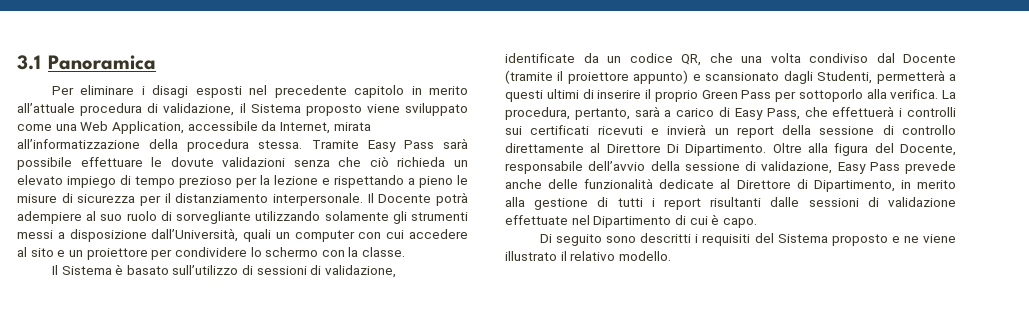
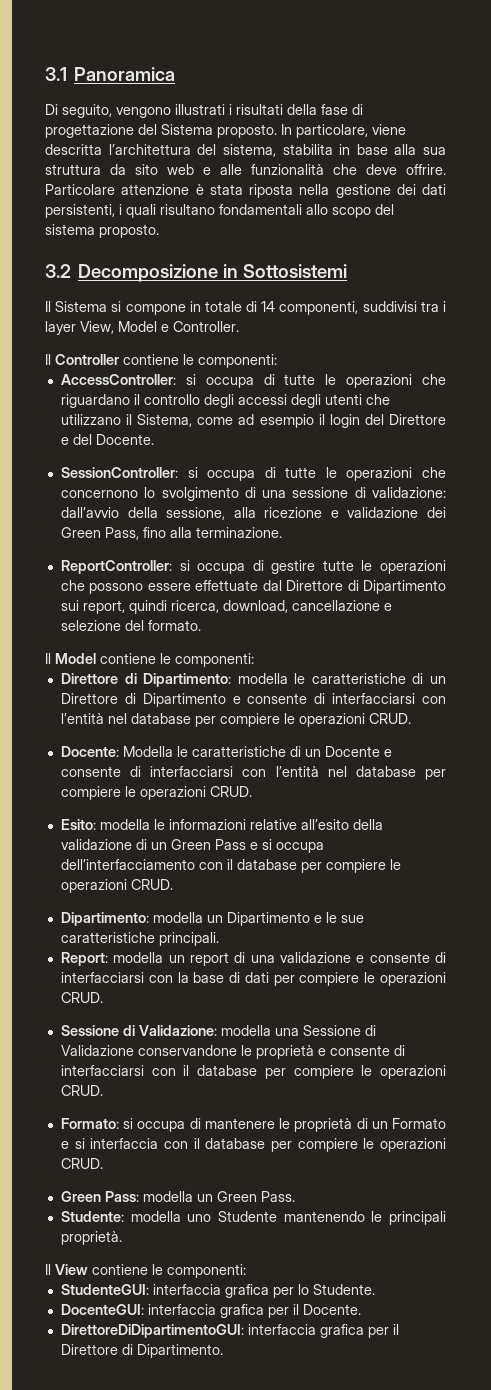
[51,85,469,98] [17,103,468,116] [17,121,371,134] [17,138,469,152] [17,156,468,170] [17,175,468,188] [17,192,469,206] [17,211,469,224] [17,228,468,242] [17,247,406,260] [51,264,397,278] [505,53,956,66] [505,70,957,84] [505,89,956,102] [505,106,956,120] [505,124,956,138] [505,143,956,156] [505,161,956,174] [505,178,956,192] [505,197,956,210] [505,214,757,228] [539,233,956,246] [505,251,671,261] Per eliminare i disagi esposti nel precedente capitolo in merito all’attuale procedura di validazione, il Sistema proposto viene sviluppato come una Web Application, accessibile da Internet, mirata all’informatizzazione della procedura stessa. Tramite Easy Pass sarà possibile effettuare le dovute validazioni senza che ciò richieda un elevato impiego di tempo prezioso per la lezione e rispettando a pieno le misure di sicurezza per il distanziamento interpersonale. Il Docente potrà adempiere al suo ruolo di sorvegliante utilizzando solamente gli strumenti messi a disposizione dall’Università, quali un computer con cui accedere al sito e un proiettore per condividere lo schermo con la classe. // Il Sistema è basato sull’utilizzo di sessioni di validazione, identificate da un codice QR, che una volta condiviso dal Docente (tramite il proiettore appunto) e scansionato dagli Studenti, permetterà a questi ultimi di inserire il proprio Green Pass per sottoporlo alla verifica. La procedura, pertanto, sarà a carico di Easy Pass, che effettuerà i controlli sui certificati ricevuti e invierà un report della sessione di controllo direttamente al Direttore Di Dipartimento. Oltre alla figura del Docente, responsabile dell’avvio della sessione di validazione, Easy Pass prevede anche delle funzionalità dedicate al Direttore di Dipartimento, in merito alla gestione di tutti i report risultanti dalle sessioni di validazione effettuate nel Dipartimento di cui è capo. // Di seguito sono descritti i requisiti del Sistema proposto e ne viene illustrato il relativo modello. -> [45,104,363,118] [45,124,406,138] [45,144,446,157] [45,164,446,175] [45,184,446,198] [45,204,394,218] [45,224,159,238] [45,264,348,282] [45,301,447,315] [45,321,239,335] [45,354,277,368] [60,374,446,388] [60,394,390,408] [60,414,447,428] [60,434,154,445] [60,467,446,481] [60,487,446,501] [60,507,446,520] [60,527,282,540] [60,560,446,574] [60,580,447,594] [60,600,392,614] [60,620,201,631] [45,653,254,667] [60,673,446,687] [60,693,446,707] [60,713,411,727] [60,746,392,757] [60,766,446,780] [60,786,252,800] [60,819,383,830] [60,839,324,853] [60,859,401,873] [60,879,173,893] [60,912,364,926] [60,932,219,946] [60,952,447,966] [60,972,447,986] [60,992,103,1003] [60,1025,376,1036] [60,1045,405,1059] [60,1065,446,1079] [60,1085,103,1096] [60,1118,446,1132] [60,1138,446,1152] [60,1158,103,1169] [60,1191,295,1202] [60,1211,447,1225] [60,1231,122,1245] [45,1264,246,1278] [60,1284,375,1298] [60,1304,361,1318] [60,1324,399,1338] [60,1344,223,1358] Di seguito, vengono illustrati i risultati della fase di progettazione del Sistema proposto. In particolare, viene descritta l’architettura del sistema, stabilita in base alla sua struttura da sito web e alle funzionalità che deve offrire. Particolare attenzione è stata riposta nella gestione dei dati persistenti, i quali risultano fondamentali allo scopo del sistema proposto. // 3.2 Decomposizione in Sottosistemi // Il Sistema si compone in totale di 14 componenti, suddivisi tra i layer View, Model e Controller. // Il Controller contiene le componenti: // AccessController: si occupa di tutte le operazioni che riguardano il controllo degli accessi degli utenti che utilizzano il Sistema, come ad esempio il login del Direttore e del Docente. // SessionController: si occupa di tutte le operazioni che concernono lo svolgimento di una sessione di validazione: dall’avvio della sessione, alla ricezione e validazione dei Green Pass, fino alla terminazione. // ReportController: si occupa di gestire tutte le operazioni che possono essere effettuate dal Direttore di Dipartimento sui report, quindi ricerca, download, cancellazione e selezione del formato. // Il Model contiene le componenti: // Direttore di Dipartimento: modella le caratteristiche di un Direttore di Dipartimento e consente di interfacciarsi con l’entità nel database per compiere le operazioni CRUD. // Docente: Modella le caratteristiche di un Docente e consente di interfacciarsi con l’entità nel database per compiere le operazioni CRUD. // Esito: modella le informazioni relative all’esito della validazione di un Green Pass e si occupa dell’interfacciamento con il database per compiere le operazioni CRUD. // Dipartimento: modella un Dipartimento e le sue caratteristiche principali. // Report: modella un report di una validazione e consente di interfacciarsi con la base di dati per compiere le operazioni CRUD. // Sessione di Validazione: modella una Sessione di Validazione conservandone le proprietà e consente di interfacciarsi con il database per compiere le operazioni CRUD. // Formato: si occupa di mantenere le proprietà di un Formato e si interfaccia con il database per compiere le operazioni CRUD. // Green Pass: modella un Green Pass. // Studente: modella uno Studente mantenendo le principali proprietà. // Il View contiene le componenti: // StudenteGUI: interfaccia grafica per lo Studente. // DocenteGUI: interfaccia grafica per il Docente. // DirettoreDiDipartimentoGUI: interfaccia grafica per il Direttore di Dipartimento.

